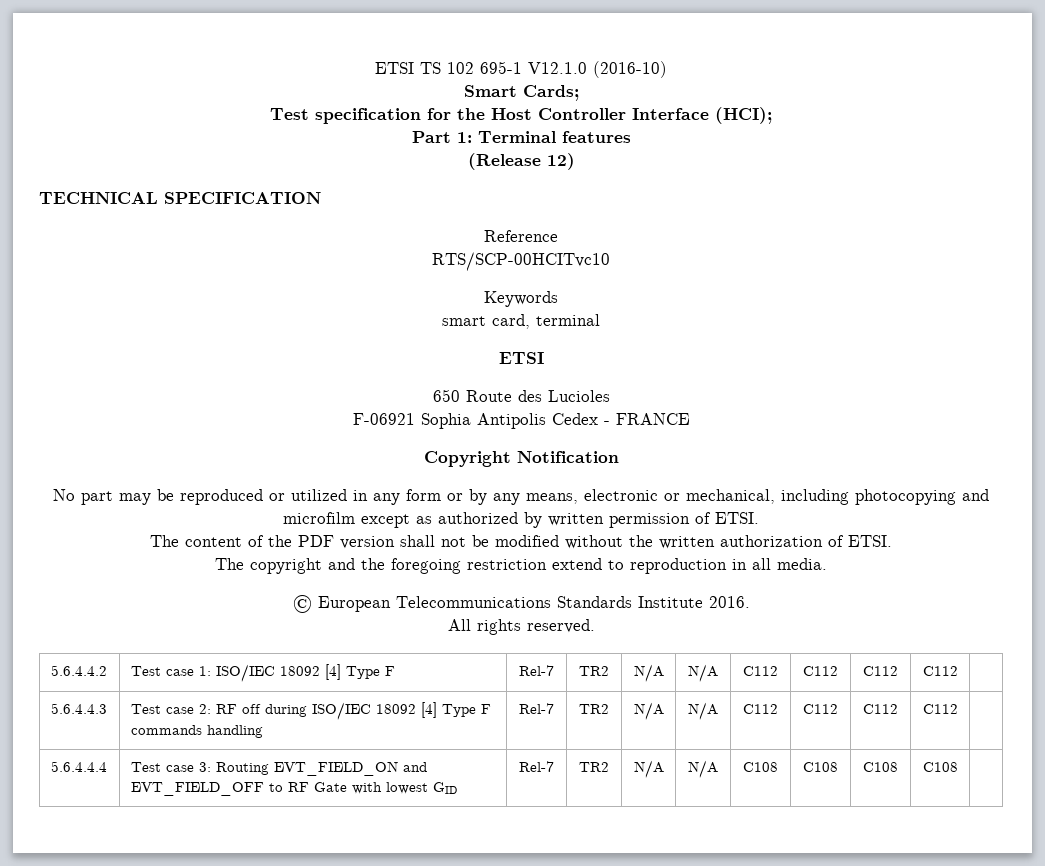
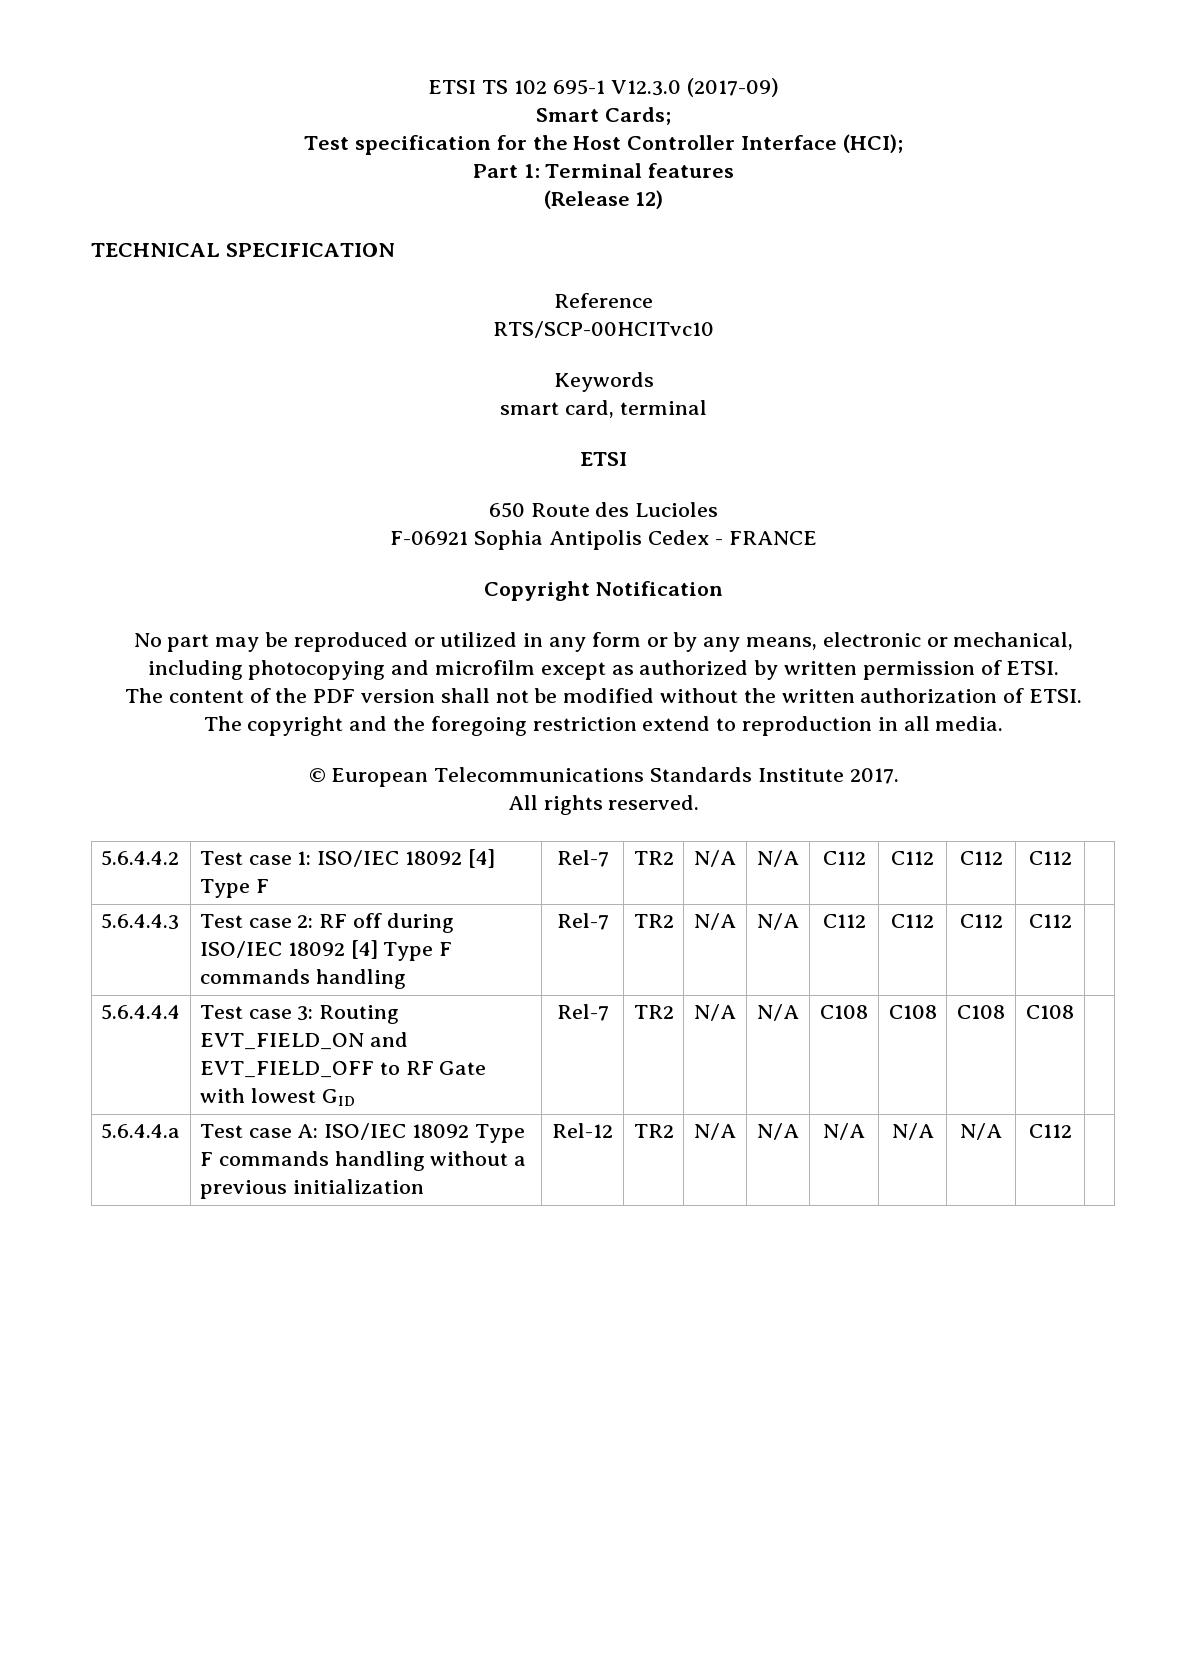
[528,61,667,78] V12.1.0 (2016-10) -> [610,78,779,97] V12.3.0 (2017-09)
[708,596,750,608] 2016. -> [849,768,899,784] 2017.
(958, 767) none -> [100,1123,180,1139] [199,1123,525,1143] [199,1151,527,1171] [199,1179,424,1199] [552,1123,613,1138] [633,1124,674,1138] [694,1123,736,1140] [757,1123,799,1140] [823,1123,865,1140] [891,1123,934,1140] [960,1123,1002,1140] [1028,1124,1072,1138] // 5.6.4.4.a | Test case A: ISO/IEC 18092 Type F commands handling without a previous initialization | Rel-12 | TR2 | N/A | N/A | N/A | N/A | N/A | C112 |

